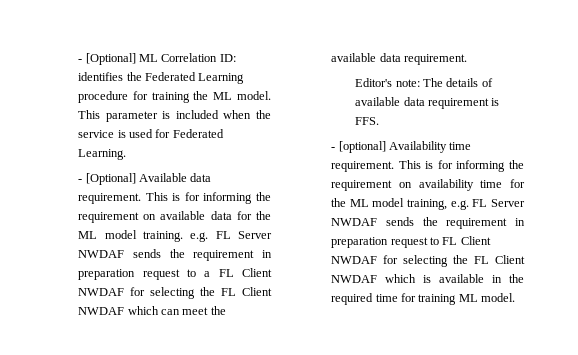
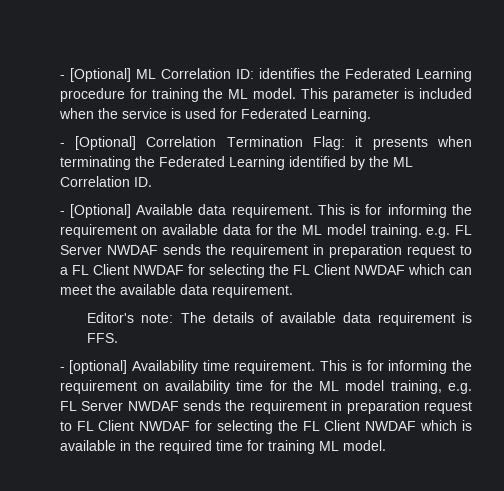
(127, 154) none -> [59,136,473,150] [59,156,413,170] [59,176,152,187] // - [Optional] Correlation Termination Flag: it presents when terminating the Federated Learning identified by the ML Correlation ID.

